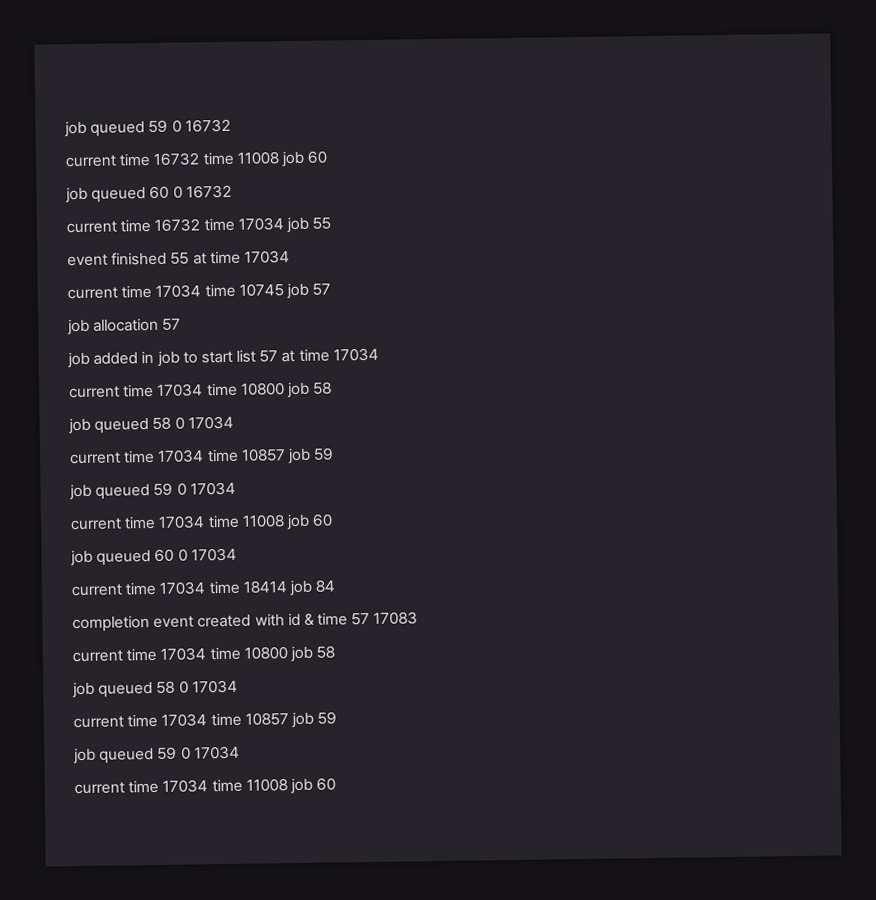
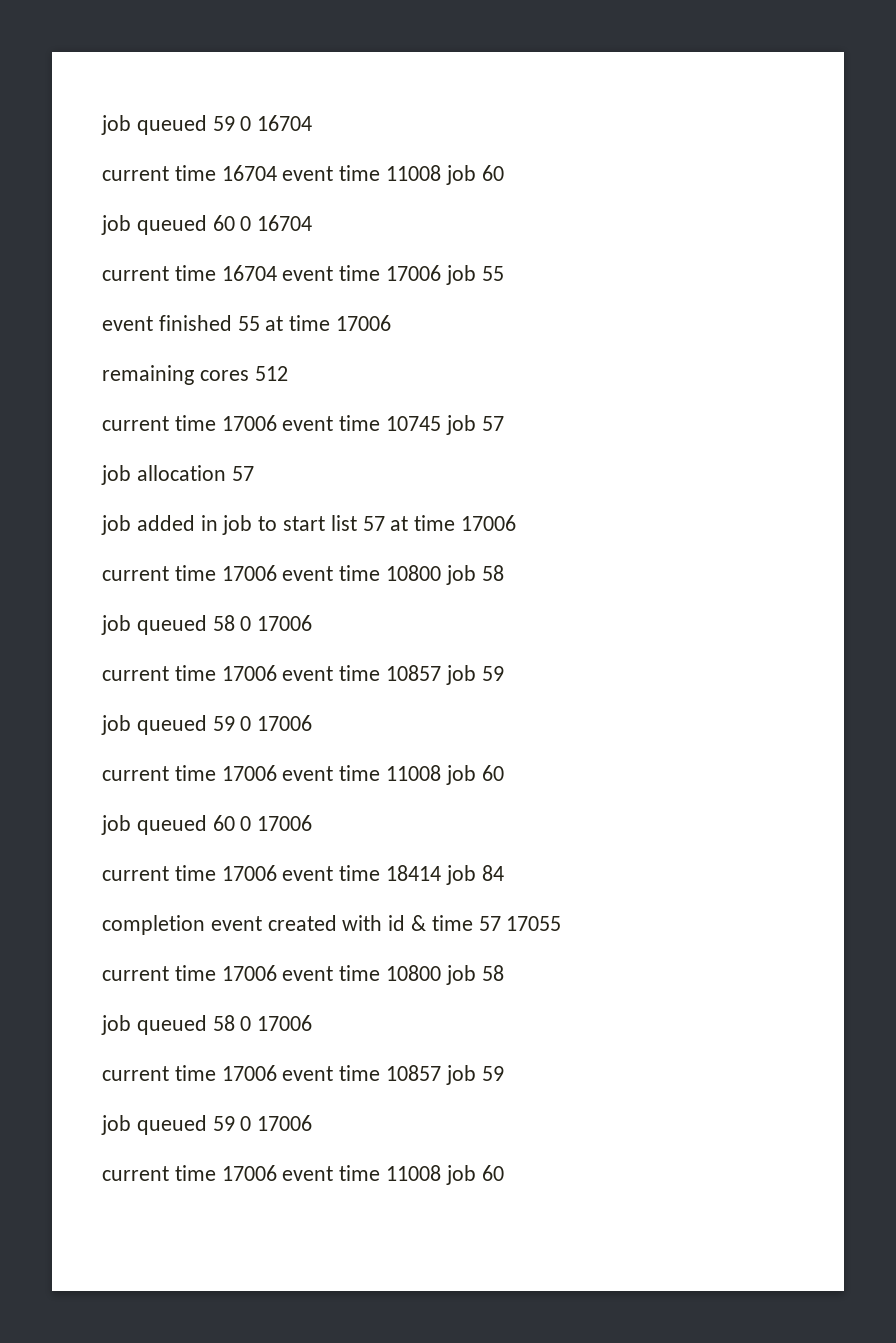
[64,118,231,138] [65,150,328,168] [65,184,232,204] [66,217,284,234] job queued 59 0 16732 // current time 16732 time 11008 job 60 // job queued 60 0 16732 // current time 16732 time 17034 -> [101,115,313,135] [102,165,504,185] [101,215,313,235] [102,265,442,281] job queued 59 0 16704 // current time 16704 event time 11008 job 60 // job queued 60 0 16704 // current time 16704 event time 17006
[243,250,290,264] [67,284,202,300] 17034 // current time 17034 -> [336,315,392,331] [102,365,288,385] [102,415,334,431] 17006 // remaining cores 512 // current time 17006 event
[332,347,379,362] [69,381,333,399] [68,415,234,435] [69,447,335,465] [69,481,236,501] [70,513,334,531] [70,547,237,567] [71,581,206,597] 17034 // current time 17034 time 10800 job 58 // job queued 58 0 17034 // current time 17034 time 10857 job 59 // job queued 59 0 17034 // current time 17034 time 11008 job 60 // job queued 60 0 17034 // current time 17034 -> [461,515,517,531] [102,565,504,585] [101,615,313,635] [102,665,504,685] [101,715,313,735] [102,765,504,785] [101,815,313,835] [102,865,334,881] 17006 // current time 17006 event time 10800 job 58 // job queued 58 0 17006 // current time 17006 event time 10857 job 59 // job queued 59 0 17006 // current time 17006 event time 11008 job 60 // job queued 60 0 17006 // current time 17006 event
[373,611,419,625] [72,645,336,663] [72,679,238,699] [73,711,338,729] [73,745,240,765] [74,779,209,795] 17083 // current time 17034 time 10800 job 58 // job queued 58 0 17034 // current time 17034 time 10857 job 59 // job queued 59 0 17034 // current time 17034 -> [506,916,562,931] [102,965,504,985] [101,1015,313,1035] [102,1065,504,1085] [101,1115,313,1135] [102,1165,334,1181] 17055 // current time 17006 event time 10800 job 58 // job queued 58 0 17006 // current time 17006 event time 10857 job 59 // job queued 59 0 17006 // current time 17006 event

